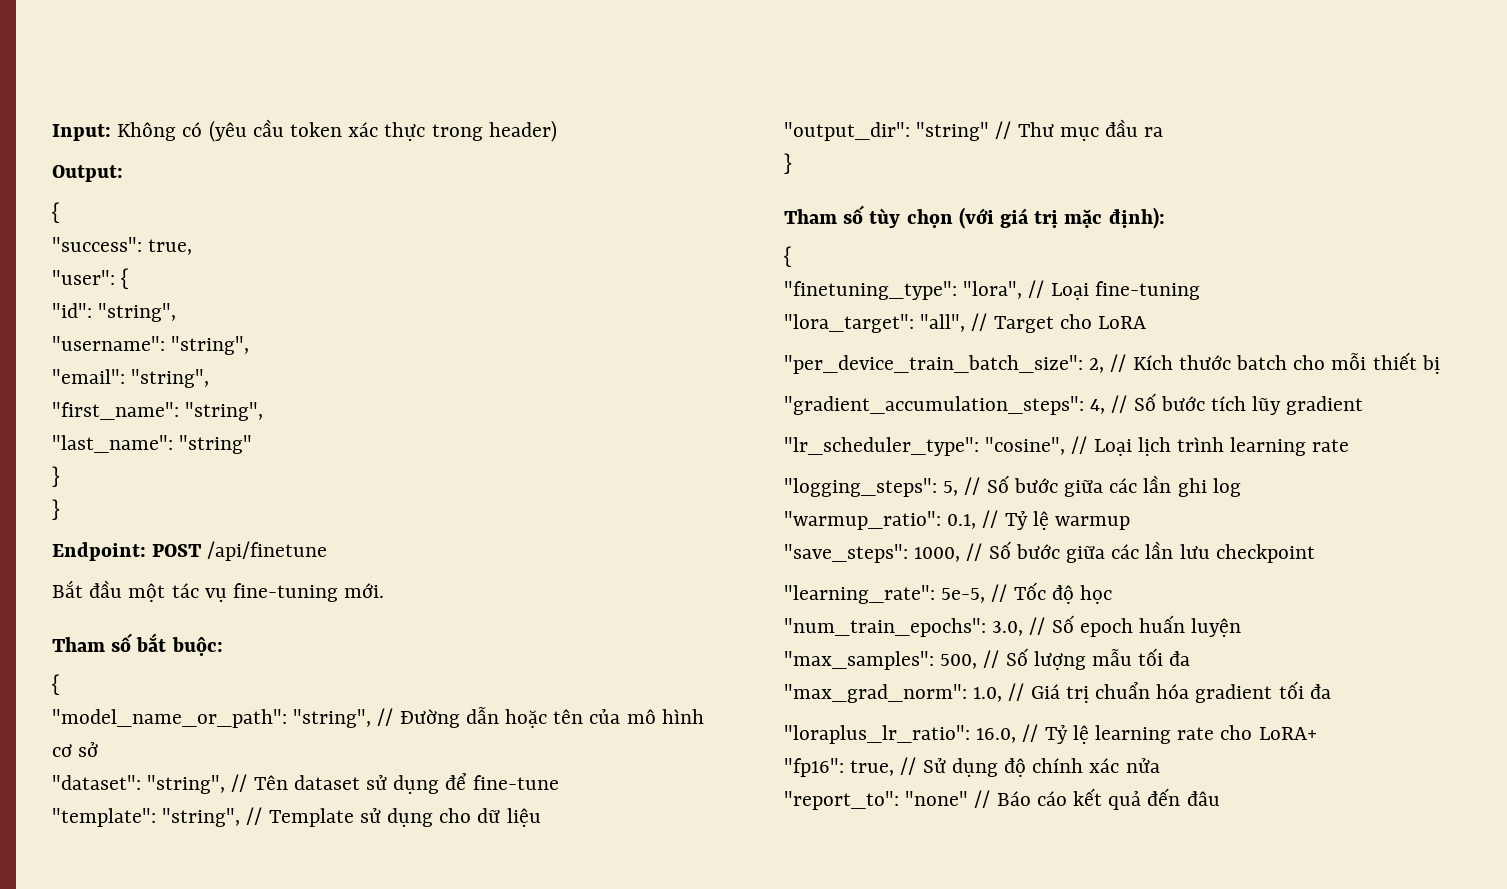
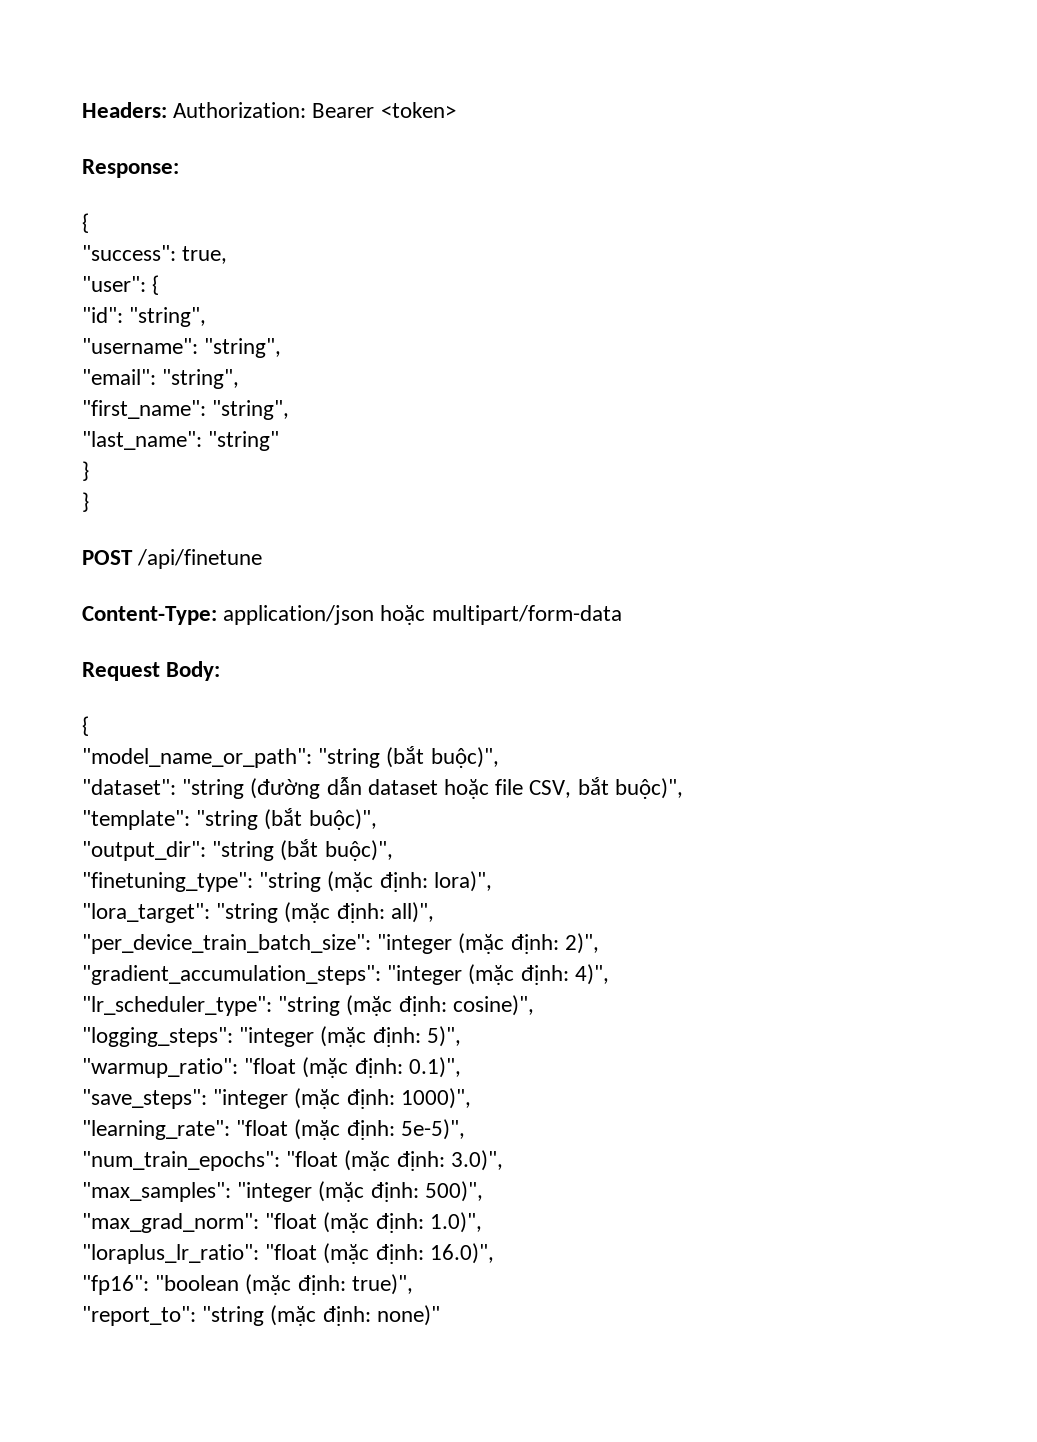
[52,119,557,142] [52,165,123,182] Input: Không có (yêu cầu token xác thực trong header) // Output: -> [82,102,456,118] [82,159,179,178] Headers: Authorization: Bearer <token> // Response:
[52,542,146,561] Endpoint: -> (89, 502) none
[52,580,385,602] [52,633,223,656] [52,674,60,695] [52,707,704,728] [52,742,99,757] [52,773,559,794] [52,807,541,827] [784,119,1164,141] [784,153,792,174] [784,205,1165,229] [784,246,792,267] [784,280,1200,300] [784,313,1147,333] [784,352,1440,374] [784,393,1364,415] [784,436,1350,456] [784,475,1241,497] [784,510,1131,530] [784,541,1315,563] [784,582,1113,604] [784,615,1242,637] [784,648,1191,670] [784,681,1331,703] [784,724,1317,744] [784,757,1160,777] [784,788,1220,810] Bắt đầu một tác vụ fine-tuning mới. // Tham số bắt buộc: // { // "model_name_or_path": "string", // Đường dẫn hoặc tên của mô hình cơ sở // "dataset": "string", // Tên dataset sử dụng để fine-tune // "template": "string", // Template sử dụng cho dữ liệu // "output_dir": "string" // Thư mục đầu ra // } // Tham số tùy chọn (với giá trị mặc định): // { // "finetuning_type": "lora", // Loại fine-tuning // "lora_target": "all", // Target cho LoRA // "per_device_train_batch_size": 2, // Kích thước batch cho mỗi thiết bị // "gradient_accumulation_steps": 4, // Số bước tích lũy gradient // "lr_scheduler_type": "cosine", // Loại lịch trình learning rate // "logging_steps": 5, // Số bước giữa các lần ghi log // "warmup_ratio": 0.1, // Tỷ lệ warmup // "save_steps": 1000, // Số bước giữa các lần lưu checkpoint // "learning_rate": 5e-5, // Tốc độ học // "num_train_epochs": 3.0, // Số epoch huấn luyện // "max_samples": 500, // Số lượng mẫu tối đa // "max_grad_norm": 1.0, // Giá trị chuẩn hóa gradient tối đa // "loraplus_lr_ratio": 16.0, // Tỷ lệ learning rate cho LoRA+ // "fp16": true, // Sử dụng độ chính xác nửa // "report_to": "none" // Báo cáo kết quả đến đâu -> [82,605,622,625] [82,661,221,681] [82,716,89,736] [82,746,499,768] [82,777,683,799] [82,808,377,830] [82,839,393,861] [82,871,492,892] [82,902,434,923] [82,933,599,954] [82,964,609,985] [82,995,534,1016] [82,1026,461,1047] [82,1057,461,1078] [82,1088,471,1109] [82,1119,465,1140] [82,1150,503,1171] [82,1181,483,1202] [82,1212,482,1233] [82,1243,494,1264] [82,1274,413,1295] [82,1305,440,1326] Content-Type: application/json hoặc multipart/form-data // Request Body: // { // "model_name_or_path": "string (bắt buộc)", // "dataset": "string (đường dẫn dataset hoặc file CSV, bắt buộc)", // "template": "string (bắt buộc)", // "output_dir": "string (bắt buộc)", // "finetuning_type": "string (mặc định: lora)", // "lora_target": "string (mặc định: all)", // "per_device_train_batch_size": "integer (mặc định: 2)", // "gradient_accumulation_steps": "integer (mặc định: 4)", // "lr_scheduler_type": "string (mặc định: cosine)", // "logging_steps": "integer (mặc định: 5)", // "warmup_ratio": "float (mặc định: 0.1)", // "save_steps": "integer (mặc định: 1000)", // "learning_rate": "float (mặc định: 5e-5)", // "num_train_epochs": "float (mặc định: 3.0)", // "max_samples": "integer (mặc định: 500)", // "max_grad_norm": "float (mặc định: 1.0)", // "loraplus_lr_ratio": "float (mặc định: 16.0)", // "fp16": "boolean (mặc định: true)", // "report_to": "string (mặc định: none)"

